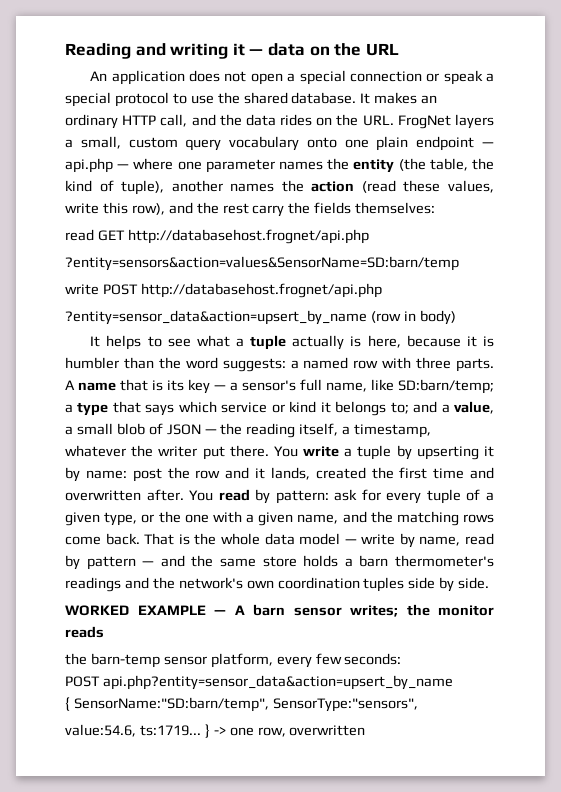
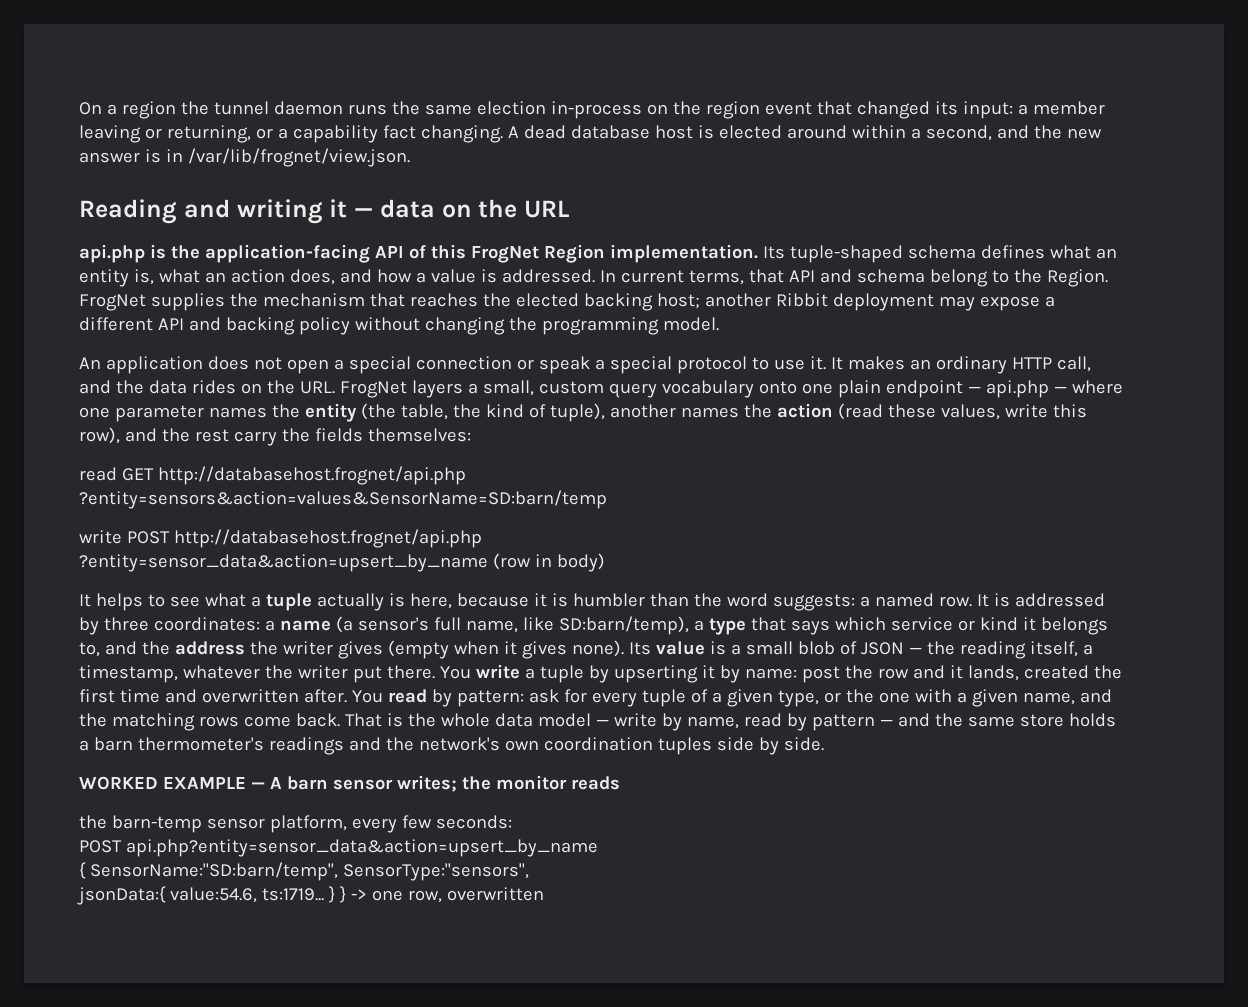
(65, 51) none -> [79,101,1105,119] [79,125,1102,143] [79,148,410,167] On a region the tunnel daemon runs the same election in-process on the region event that changed its input: a member leaving or returning, or a capability fact changing. A dead database host is elected around within a second, and the new answer is in /var/lib/frognet/view.json. //
(399, 49) none -> [79,244,1117,263] [79,269,1108,287] [79,293,1055,311] [79,317,719,335] // api.php is the application-facing API of this FrogNet Region implementation. Its tuple-shaped schema defines what an entity is, what an action does, and how a value is addressed. In current terms, that API and schema belong to the Region. FrogNet supplies the mechanism that reaches the elected backing host; another Ribbit deployment may expose a different API and backing policy without changing the programming model.
[217,92,357,104] the shared database. -> [809,356,826,370] it.
[353,357,494,372] [65,379,238,394] row with three parts. A name that is its key — a -> [938,593,1105,607] [79,616,353,635] row. It is addressed by three coordinates: a name (a
[398,379,494,394] SD:barn/temp; -> [558,616,689,635] SD:barn/temp),
[390,401,494,414] to; and a value, -> [79,640,726,659] to, and the address the writer gives (empty when it gives none). Its value is
(418, 705) none -> [77,886,166,905] jsonData:{
(210, 731) none -> [339,886,346,903] }

